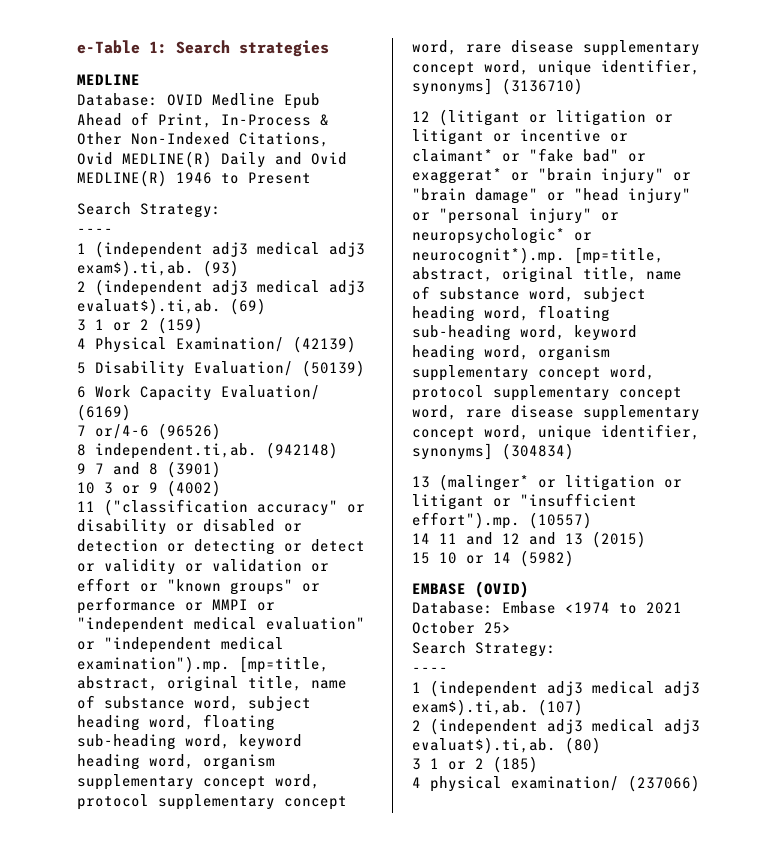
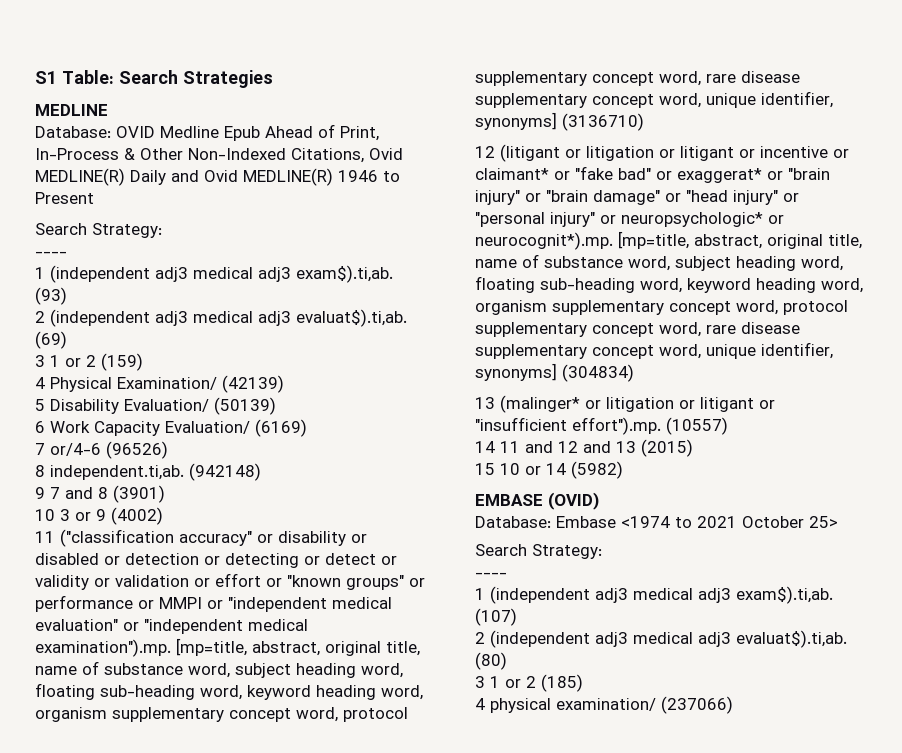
[77,40,329,57] e-Table 1: Search strategies -> [35,70,273,88] S1 Table: Search Strategies

